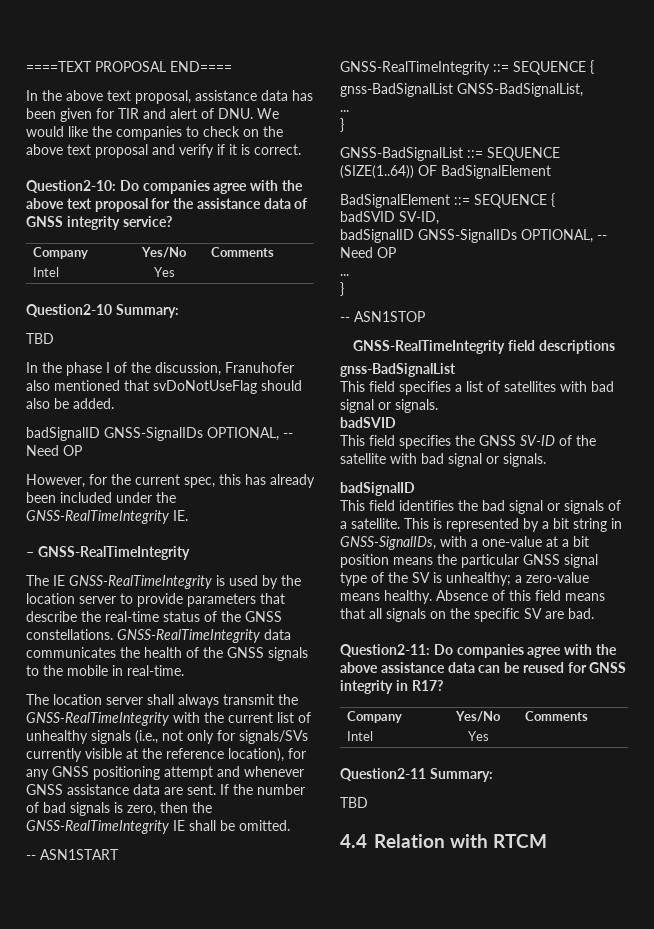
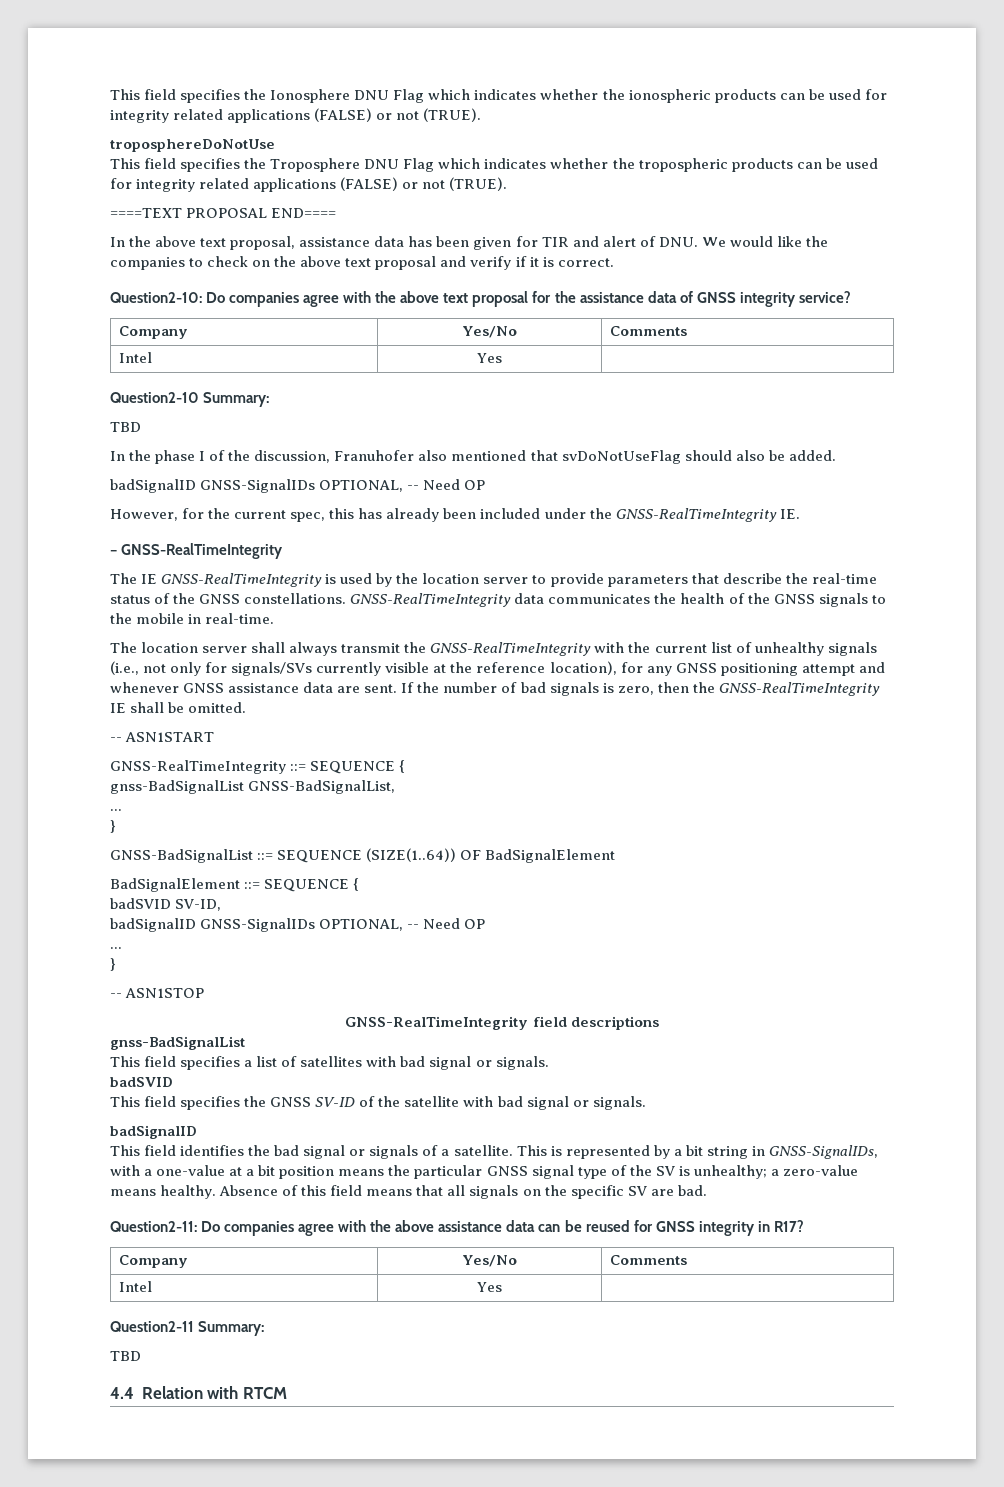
(26, 66) none -> [110,89,887,103] [110,108,482,123] [110,139,275,152] [110,158,878,172] [110,177,508,192] This field specifies the Ionosphere DNU Flag which indicates whether the ionospheric products can be used for integrity related applications (FALSE) or not (TRUE). // troposphereDoNotUse // This field specifies the Troposphere DNU Flag which indicates whether the tropospheric products can be used for integrity related applications (FALSE) or not (TRUE). //

